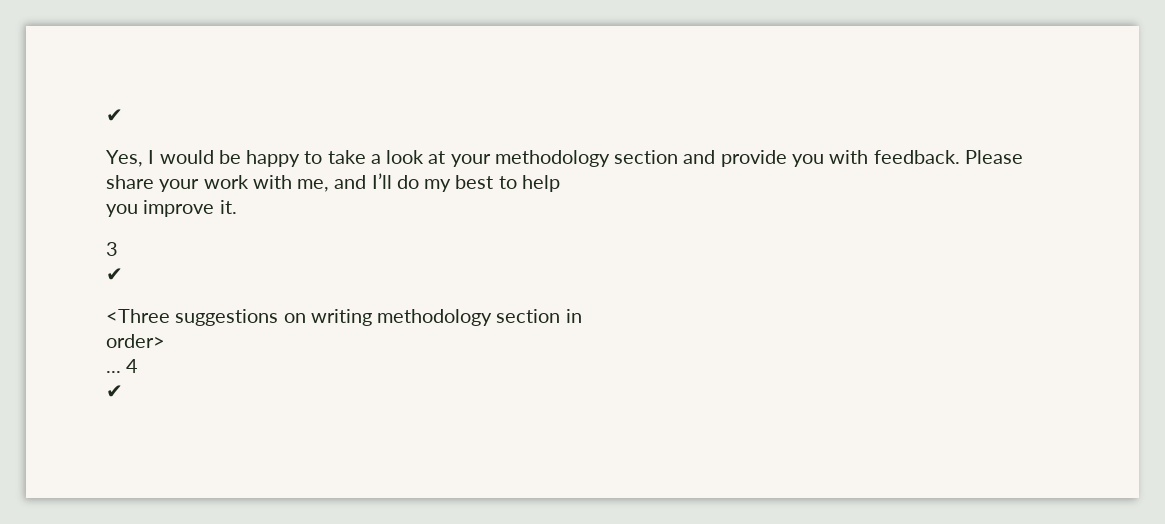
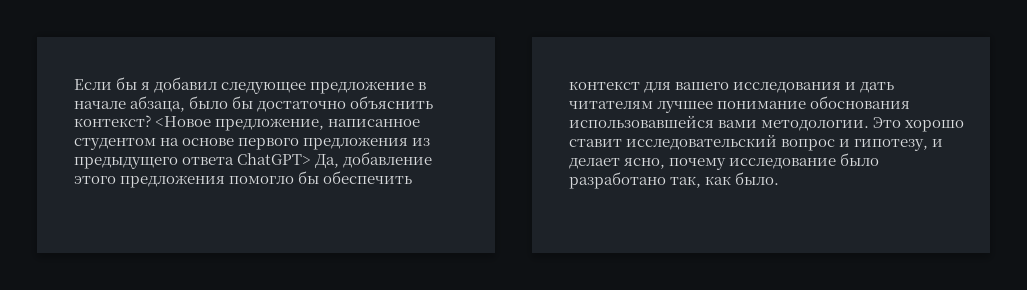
[106,109,123,122] [106,150,1023,167] [106,173,560,192] [106,200,237,217] [106,242,118,256] [106,268,123,281] [106,309,582,326] [106,334,165,348] [106,359,139,373] [106,385,123,398] ✔ // Yes, I would be happy to take а look at your methodology section and provide you with feedback. Please // share your work with me, and I’ll do my best to help // you improve it. // 3 // ✔ // <Three suggestions on writing methodology section in // order> // ... 4 // ✔ -> [74,77,427,94] [74,96,434,112] [74,115,421,131] [74,137,431,150] [74,152,433,169] [74,171,413,188] [569,81,895,93] [569,96,911,113] [569,115,965,132] [569,134,944,151] [569,153,880,170] [569,172,780,189] Если бы я добавил следующее предложение в начале абзаца, было бы достаточно объяснить контекст? <Новое предложение, написанное студентом на основе первого предложения из предыдущего ответа ChatGPT> Да, добавление этого предложения помогло бы обеспечить контекст для вашего исследования и дать читателям лучшее понимание обоснования использовавшейся вами методологии. Это хорошо ставит исследовательский вопрос и гипотезу, и делает ясно, почему исследование было разработано так, как было.

